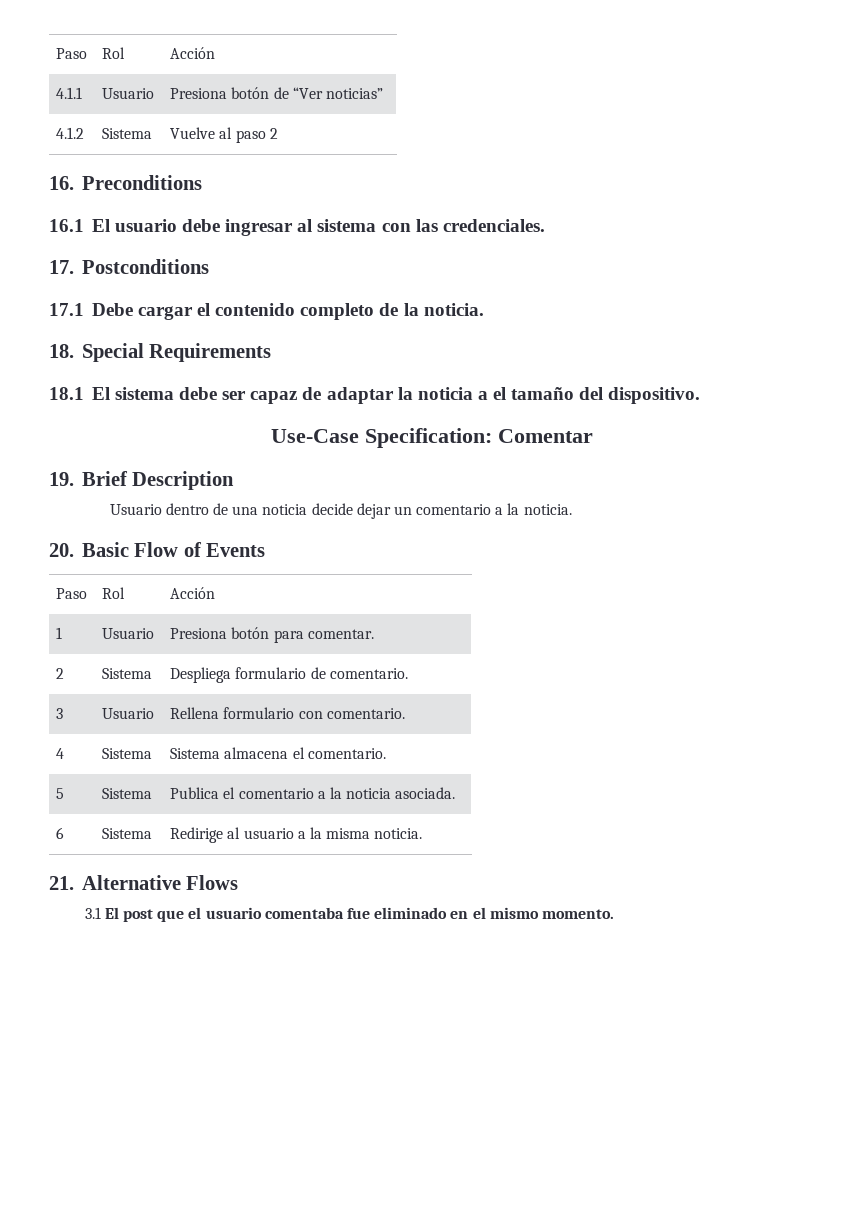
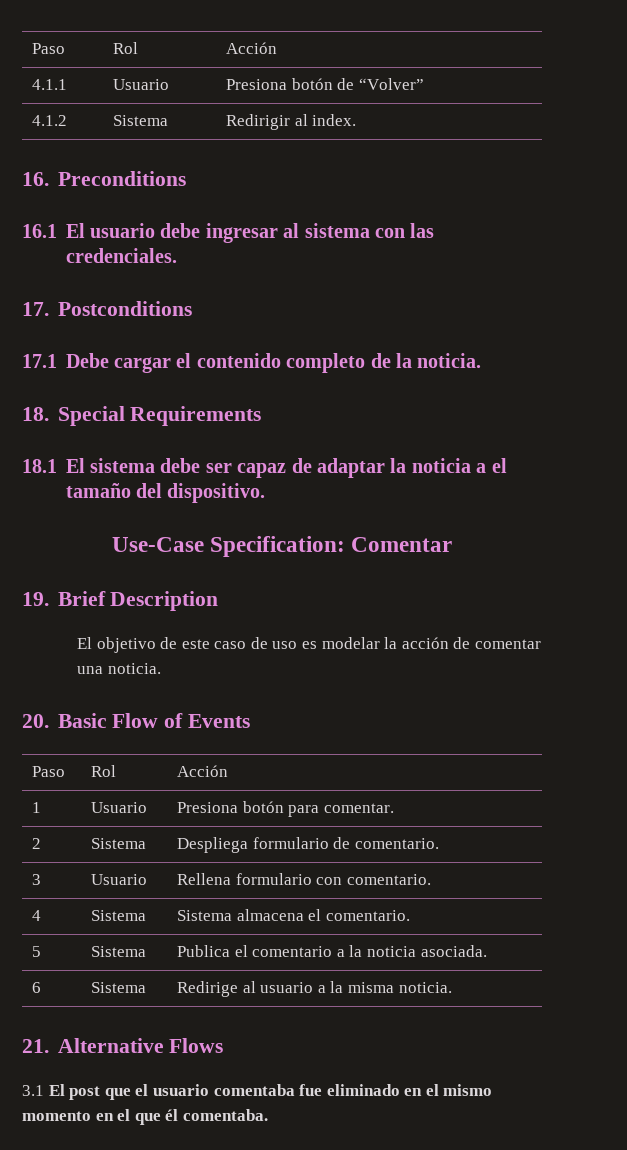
[292,87,384,99] “Ver noticias” -> [358,78,424,90] “Volver”
[170,127,278,143] Vuelve al paso 2 -> [226,114,357,130] Redirigir al index.
[109,503,520,519] Usuario dentro de una noticia decide dejar un comentario a la -> [76,637,541,653] [76,666,103,674] El objetivo de este caso de uso es modelar la acción de comentar una
[541,909,614,919] momento. -> [22,1109,268,1125] momento en el que él comentaba.

